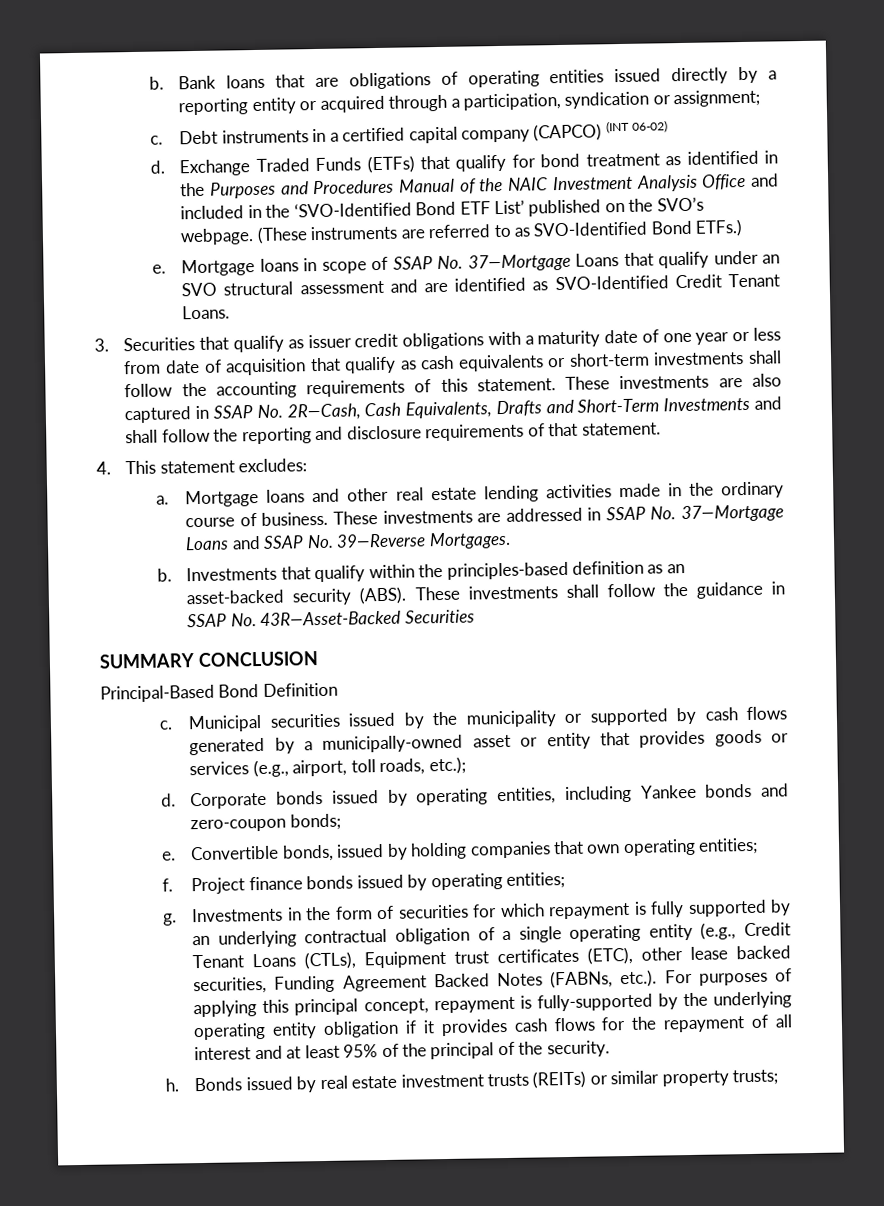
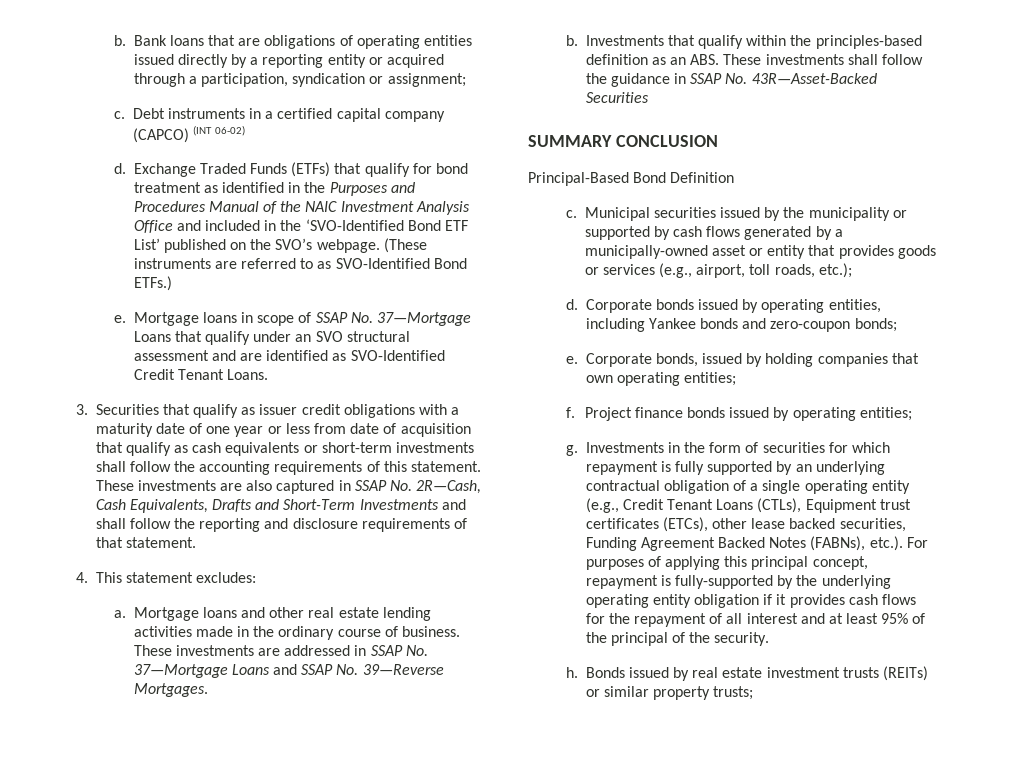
[186,586,408,606] asset-backed security (ABS). -> [690,54,720,65] ABS.
[190,845,280,861] Convertible -> [585,353,652,367] Corporate
[587,946,634,965] (ETC), -> [662,517,708,532] (ETCs),
[550,970,614,989] (FABNs, -> [810,536,866,551] (FABNs),

